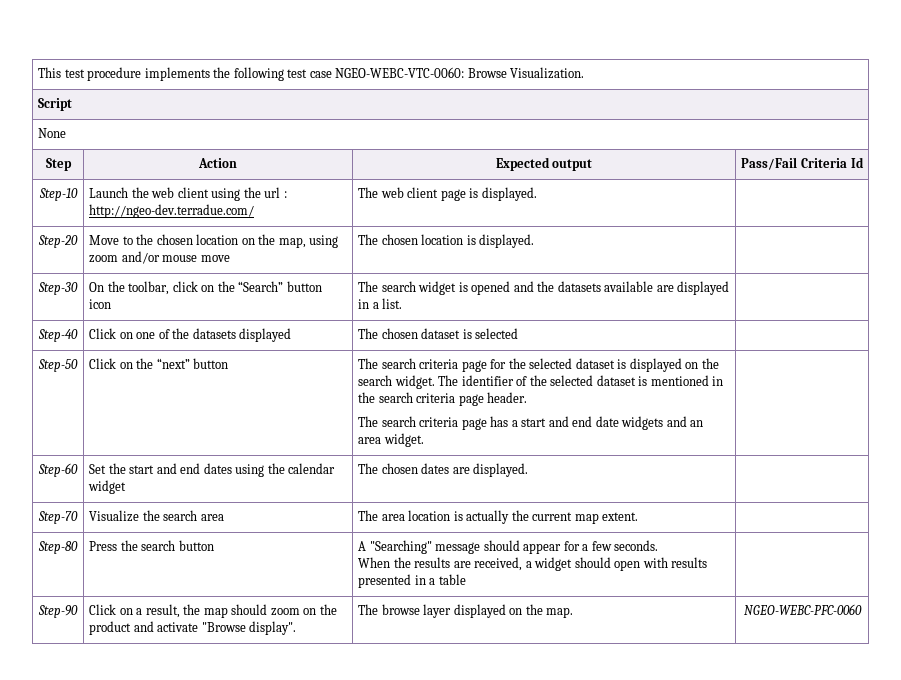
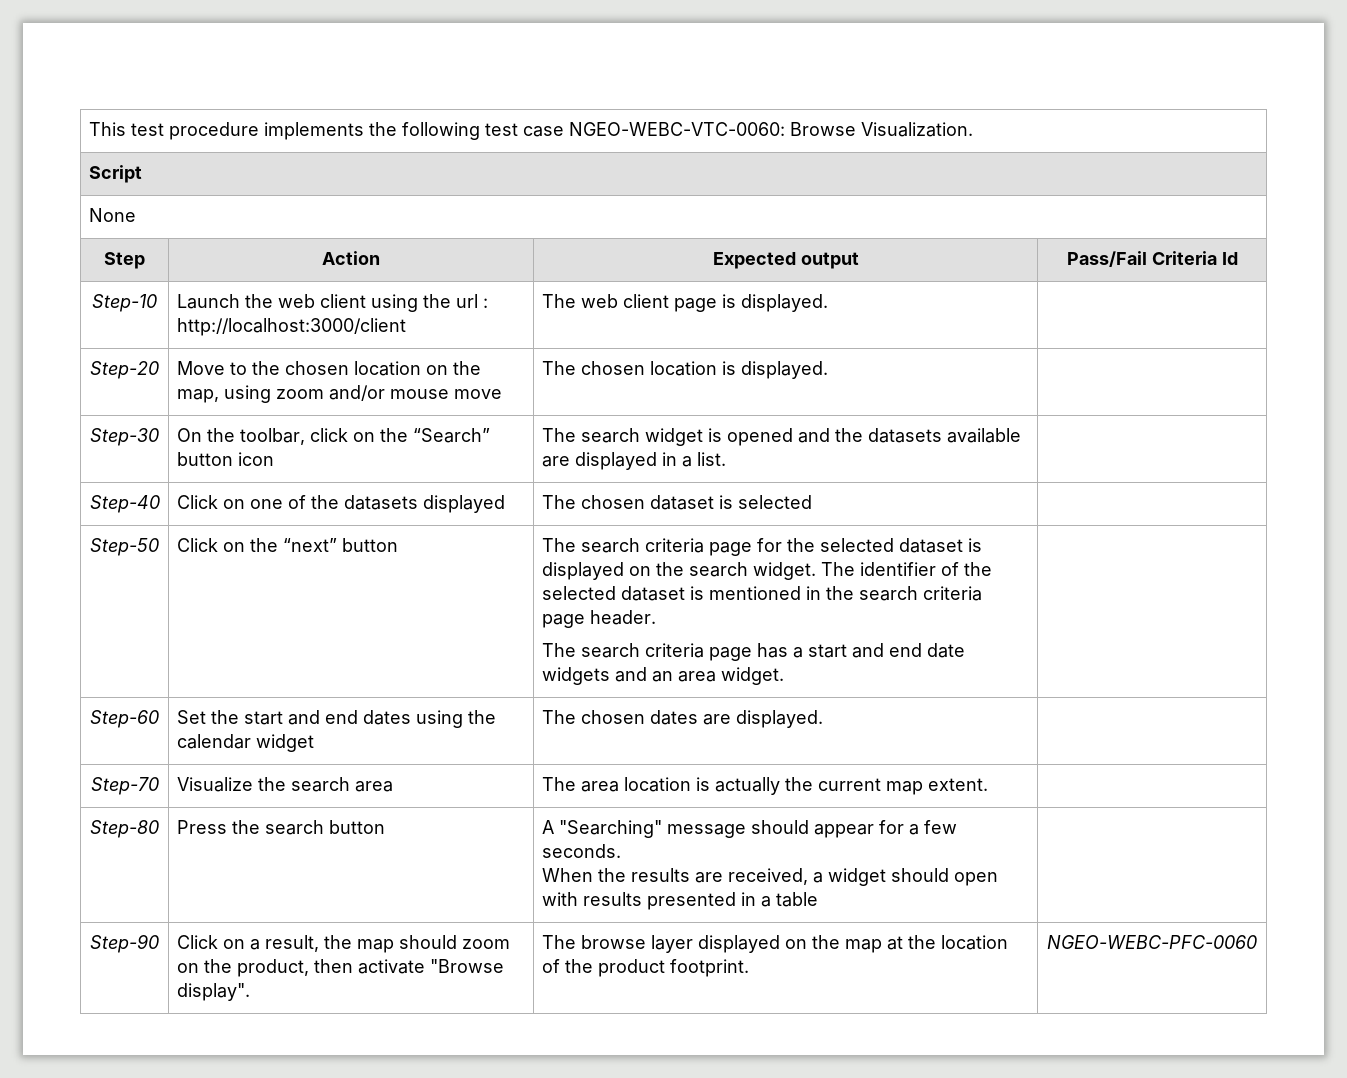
[89,204,255,218] http://ngeo-dev.terradue.com/ -> [176,318,406,336] http://localhost:3000/client
[89,621,154,635] product and -> [236,959,353,977] product, then
[546,607,574,618] map. -> [844,935,1008,953] [541,959,749,977] map at the location of the product footprint.

